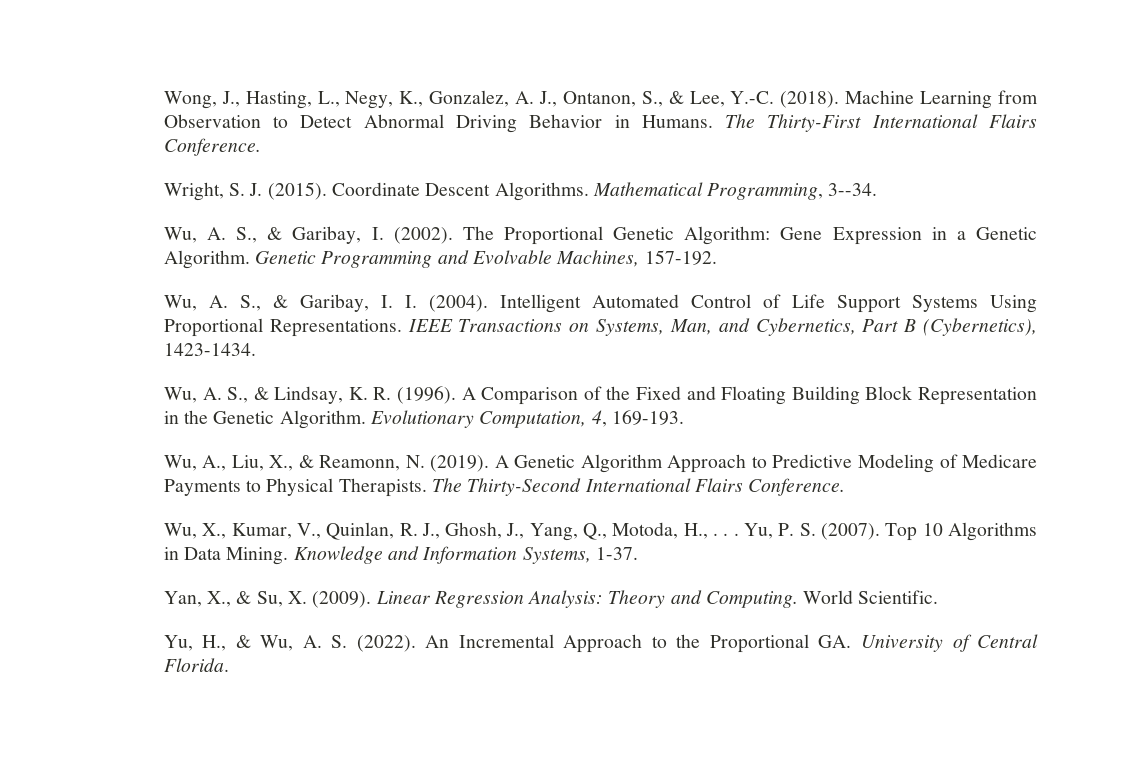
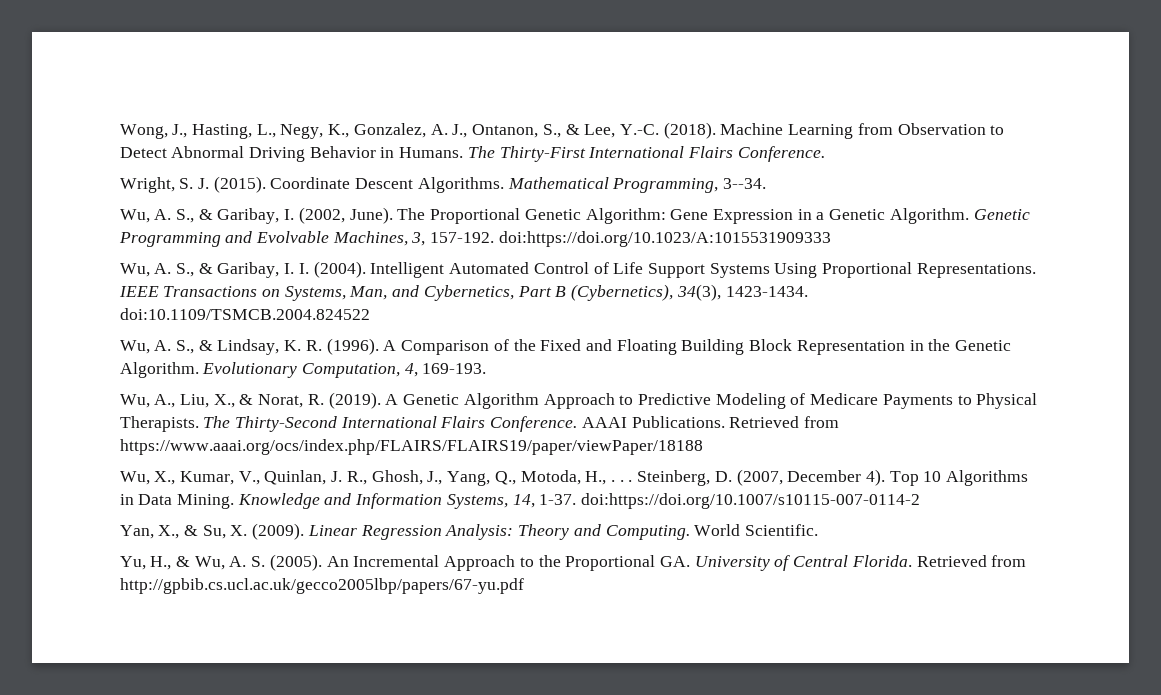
[393,227,453,244] (2002). -> [298,207,393,224] (2002, June).
(640, 258) none -> [411,232,426,246] 3,
(717, 257) none -> [498,231,831,247] doi:https://doi.org/10.1023/A:1015531909333
(1037, 327) none -> [676,284,721,301] 34(3),
(256, 349) none -> [119,308,370,320] doi:10.1109/TSMCB.2004.824522
[319,455,425,471] Reamonn, N. -> [258,394,324,408] Norat, R.
(846, 487) none -> [581,416,840,428] [119,439,703,455] AAAI Publications. Retrieved from https://www.aaai.org/ocs/index.php/FLAIRS/FLAIRS19/paper/viewPaper/18188
[399,523,440,539] R. J., -> [331,471,367,485] J. R.,
[744,523,881,540] Yu, P. S. (2007). -> [637,469,886,486] Steinberg, D. (2007, December 4).
(591, 555) none -> [512,494,535,508] 14,
(638, 553) none -> [581,493,921,509] doi:https://doi.org/10.1007/s10115-007-0114-2
[356,635,416,652] (2022). -> [269,554,322,571] (2005).
(229, 665) none -> [916,555,1027,567] [119,578,524,594] Retrieved from http://gpbib.cs.ucl.ac.uk/gecco2005lbp/papers/67-yu.pdf

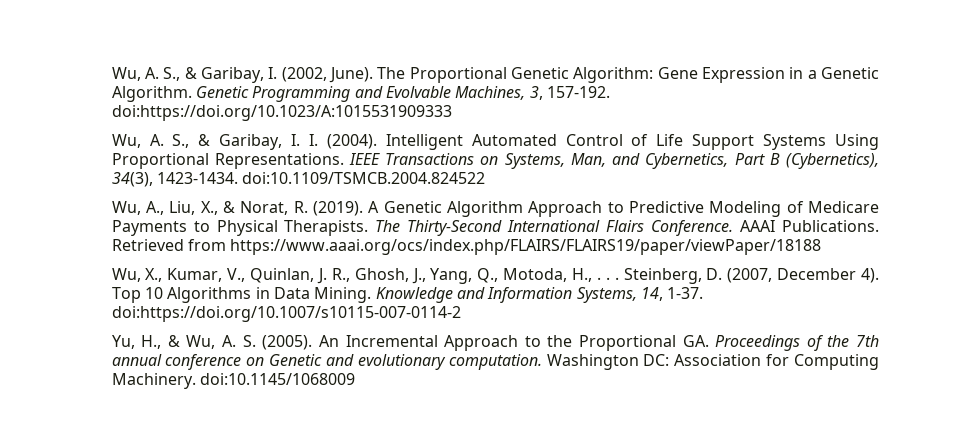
[119,122,1005,139] [119,146,825,162] [119,176,767,193] Wong, J., Hasting, L., Negy, K., Gonzalez, A. J., Ontanon, S., & Lee, Y.-C. (2018). Machine Learning from Observation to Detect Abnormal Driving Behavior in Humans. The Thirty-First International Flairs Conference. // Wright, S. J. (2015). Coordinate Descent Algorithms. Mathematical Programming, 3--34. // -> (111, 74) none
[119,338,1012,355] [119,362,487,378] // Wu, A. S., & Lindsay, K. R. (1996). A Comparison of the Fixed and Floating Building Block Representation in the Genetic Algorithm. Evolutionary Computation, 4, 169-193. -> (486, 178) none
[119,523,818,540] // Yan, X., & Su, X. (2009). Linear Regression Analysis: Theory and Computing. World Scientific. -> (461, 314) none
[694,555,1027,571] [119,578,524,594] University of Central Florida. Retrieved from http://gpbib.cs.ucl.ac.uk/gecco2005lbp/papers/67-yu.pdf -> [715,335,880,351] [111,354,879,370] [111,373,355,389] Proceedings of the 7th annual conference on Genetic and evolutionary computation. Washington DC: Association for Computing Machinery. doi:10.1145/1068009

